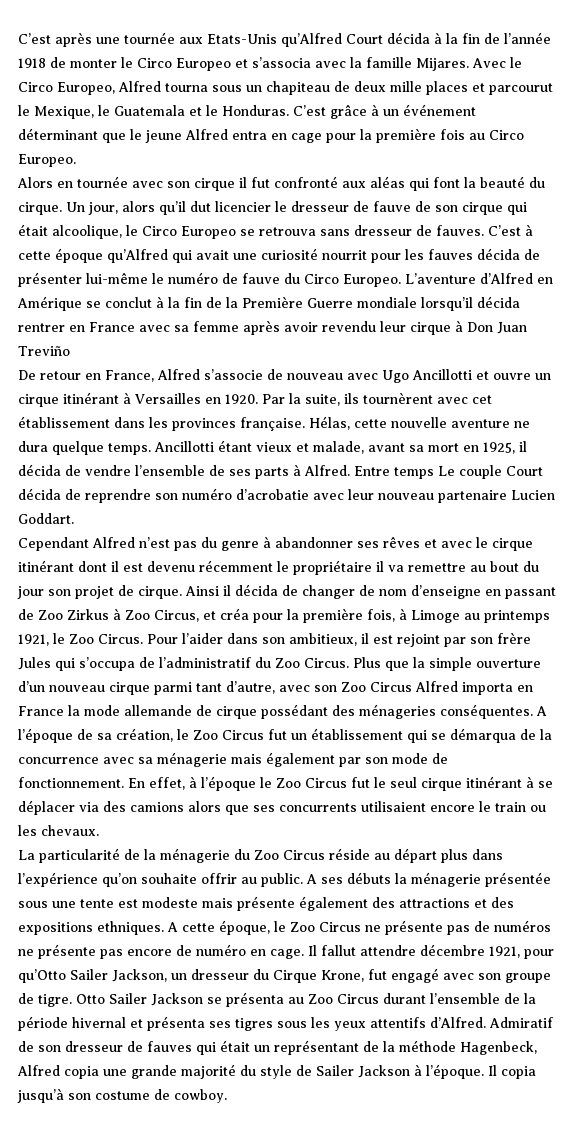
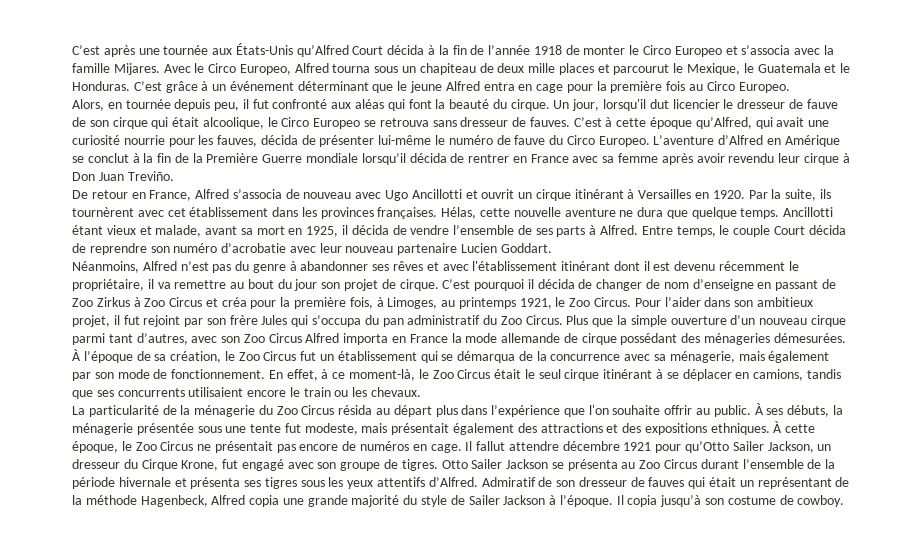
[207,34,277,44] Etats-Unis -> [235,43,293,55] États-Unis
[17,177,53,188] Alors -> [72,99,104,111] Alors,
[132,178,235,191] avec son cirque -> [174,99,240,111] depuis peu,
[122,201,186,215] alors qu’il -> [603,99,647,111] lorsqu'il
[107,249,168,263] qu’Alfred -> [695,117,752,129] qu’Alfred,
[322,250,367,260] nourrit -> [123,135,165,145] nourrie
[428,249,473,260] fauves -> [217,135,258,147] fauves,
(520, 302) none -> [450,153,465,163] de
[18,346,70,356] Treviño -> [127,171,174,181] Treviño.
[204,369,263,380] s’associe -> [232,189,282,199] s’associa
[493,373,531,380] ouvre -> [481,189,515,199] ouvrit
[240,417,305,431] française. -> [377,207,438,219] françaises.
(48, 446) none -> [666,210,688,219] que
[394,466,455,479] temps Le -> [676,225,730,237] temps, le
[18,537,89,551] Cependant -> [72,261,139,273] Néanmoins,
[476,537,533,551] le cirque -> [472,261,558,271] l'établissement
[293,560,372,575] propriétaire -> [72,279,144,291] propriétaire,
[185,586,219,596] Ainsi -> [442,279,525,291] C’est pourquoi
[154,610,199,622] Circus, -> [169,297,203,307] Circus
[411,610,460,623] Limoge -> [387,297,438,309] Limoges,
[289,633,393,646] ambitieux, il est -> [756,297,813,307] [72,315,140,327] ambitieux projet, il fut
[139,657,251,668] de l’administratif -> [364,315,481,327] du pan administratif
[226,681,275,694] d’autre, -> [136,333,188,345] d’autres,
[440,704,547,719] conséquentes. A -> [773,333,846,343] [72,349,81,361] démesurées. À
[157,752,227,767] ménagerie -> [669,351,735,363] ménagerie,
[201,776,370,791] l’époque le Zoo Circus fut -> [332,369,522,381] ce moment-là, le Zoo Circus était
[79,801,221,812] via des camions alors -> [735,369,841,381] en camions, tandis
[329,848,370,860] réside -> [338,405,373,415] résida
[102,873,137,887] qu’on -> [563,405,609,417] que l'on
[306,872,391,884] A ses débuts -> [754,403,830,417] À ses débuts,
[118,896,295,911] est modeste mais présente -> [284,423,450,435] fut modeste, mais présentait
[167,922,178,932] A -> [773,421,783,433] À
[385,920,551,935] [18,944,96,959] présente pas de numéros ne présente -> [214,441,273,453] présentait
[196,944,246,956] numéro -> [360,441,410,451] numéros
[489,946,520,958] 1921, -> [623,442,652,451] 1921
[38,994,72,1007] tigre. -> [401,459,438,471] tigres.
[72,1017,126,1028] hivernal -> [118,477,171,487] hivernale

